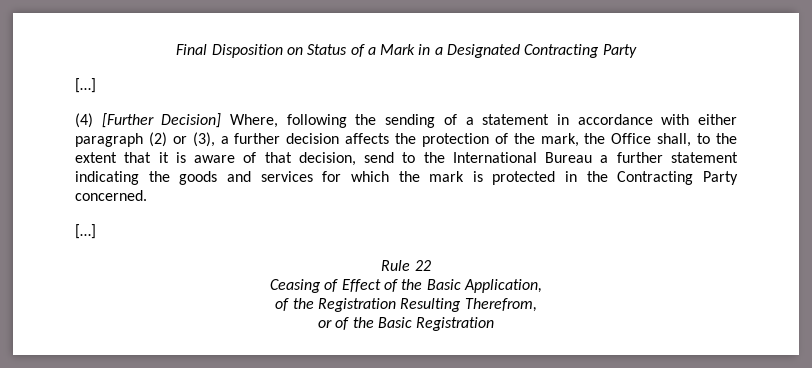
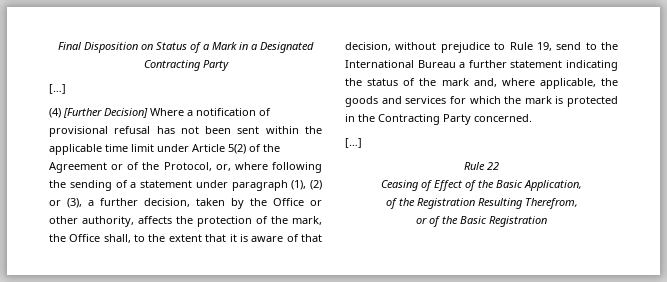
[230,114,279,128] Where, -> [150,108,271,116] [49,126,322,137] [49,144,280,155] [49,162,268,173] Where a notification of provisional refusal has not been sent within the applicable time limit under Article 5(2) of the Agreement or of the Protocol, or, where
[556,114,737,125] [75,133,143,147] in accordance with either paragraph -> [195,180,307,191] under paragraph (1),
[286,133,340,144] decision -> [144,198,322,209] [49,216,134,227] decision, taken by the Office or other authority,
(356, 159) none -> [395,42,552,53] without prejudice to Rule 19,
(170, 176) none -> [367,78,618,89] status of the mark and, where applicable, the

